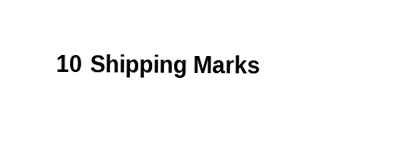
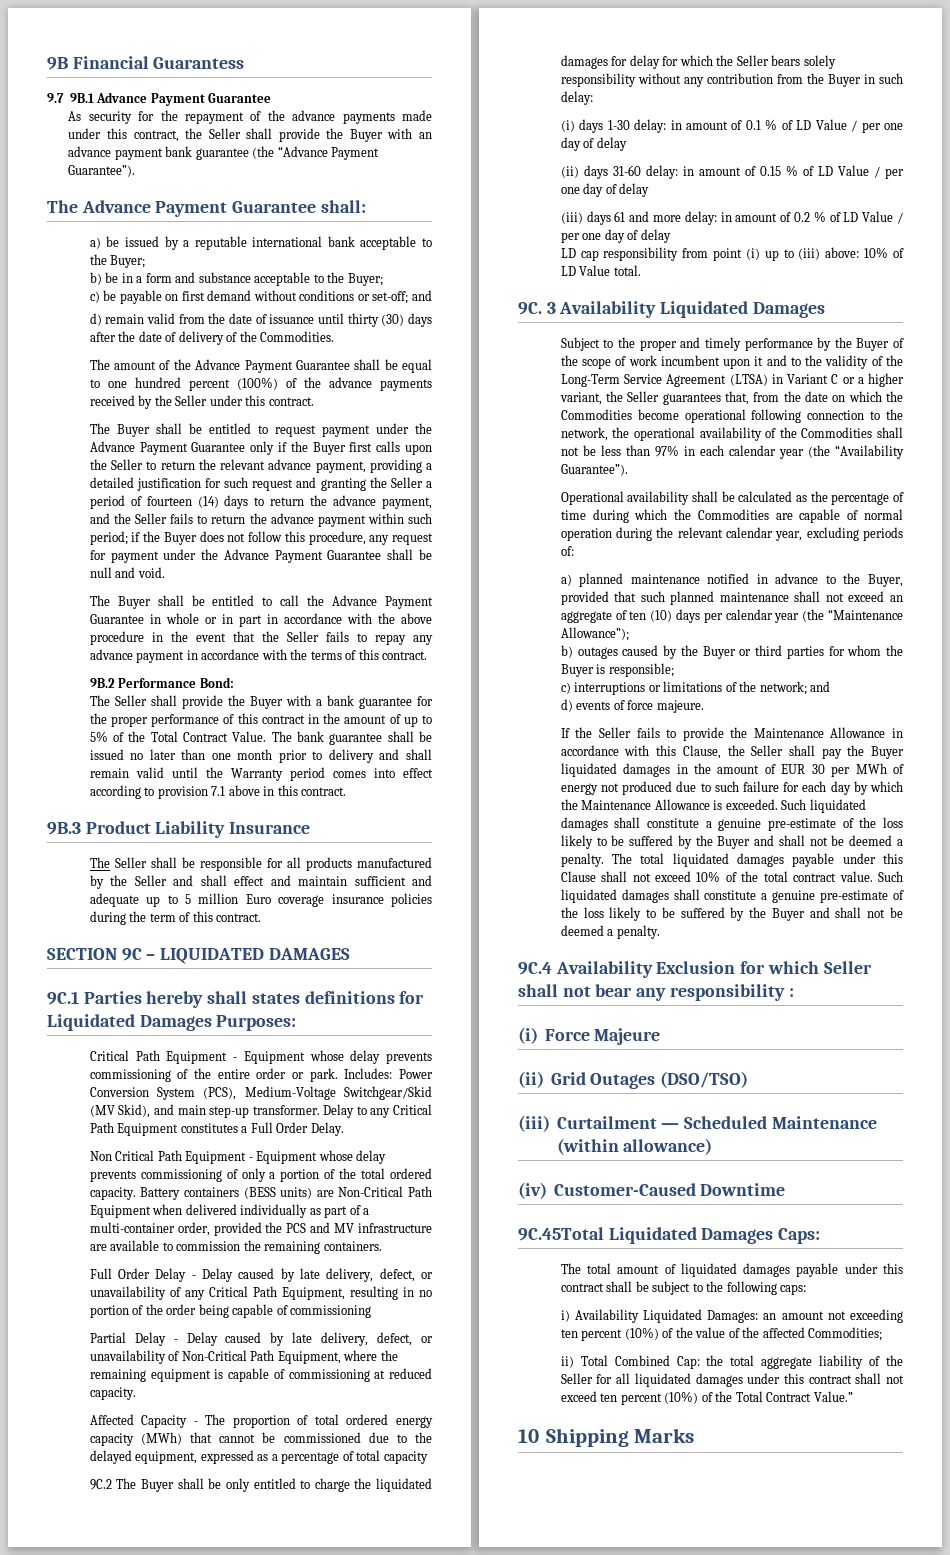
(56, 63) none -> [47,56,245,70] [47,92,272,106] [68,110,432,124] [68,128,432,142] [68,146,380,160] [68,165,136,177] [47,200,366,217] [89,236,432,250] [89,254,146,268] [89,272,383,286] [89,290,432,304] [89,313,432,327] [89,331,335,345] [89,359,433,373] [89,377,432,391] [89,395,314,409] [89,423,433,437] [89,441,433,455] [89,459,432,473] [89,477,433,491] [89,495,432,509] [89,513,432,527] [89,531,433,545] [89,549,432,563] [89,567,165,578] [89,595,433,609] [89,613,432,627] [89,631,433,645] [89,649,428,663] [89,677,234,688] [89,695,433,709] [89,713,432,727] [89,731,432,745] [89,749,432,763] [89,767,433,781] [89,785,347,799] [47,821,311,838] [89,857,432,871] [89,875,433,889] [89,893,432,907] [89,911,262,925] [47,948,350,964] [47,991,425,1008] [47,1014,297,1031] [89,1050,433,1064] [89,1068,433,1082] [89,1086,432,1100] [89,1104,433,1118] [89,1122,344,1136] [89,1150,387,1164] [89,1168,432,1182] [89,1186,432,1200] [89,1204,370,1218] [89,1222,432,1236] [89,1240,382,1254] [89,1268,434,1282] [89,1286,432,1300] [89,1304,372,1318] [89,1332,433,1346] [89,1350,398,1364] [89,1368,433,1382] [89,1387,136,1400] [89,1414,433,1428] [89,1432,432,1446] [89,1450,428,1464] [89,1478,432,1492] [560,55,836,69] [560,73,903,87] [560,91,593,105] [560,119,903,133] [560,137,627,151] [560,165,904,179] [560,183,650,197] [560,211,904,225] [560,229,671,243] [560,247,904,261] [560,265,641,276] [518,301,825,318] [560,337,904,351] [560,355,904,369] [560,373,904,387] [559,391,903,405] [560,409,903,423] [560,427,903,441] [560,445,904,459] [560,464,628,476] [560,491,904,505] [560,509,903,523] [560,527,903,541] [560,546,574,556] [560,573,903,587] [560,591,903,605] [560,609,903,623] [560,627,629,641] [560,645,903,659] [560,663,674,677] [560,681,831,695] [560,699,704,713] [560,727,903,741] [560,745,904,759] [560,763,904,777] [560,781,903,795] [560,799,866,813] [560,817,903,831] [560,835,904,849] [560,853,903,867] [560,871,903,882] [560,889,904,903] [560,907,904,921] [560,925,660,939] [518,961,872,978] [518,984,794,1001] [518,1027,661,1045] [518,1071,748,1089] [518,1115,877,1132] [556,1138,713,1155] [518,1182,786,1199] [518,1227,821,1244] [560,1263,903,1277] [560,1281,807,1295] [560,1309,903,1323] [560,1327,883,1341] [560,1355,903,1369] [560,1373,904,1387] [560,1391,853,1405] 9B Financial Guarantess // 9.7 9B.1 Advance Payment Guarantee // As security for the repayment of the advance payments made under this contract, the Seller shall provide the Buyer with an advance payment bank guarantee (the “Advance Payment Guarantee”). // The Advance Payment Guarantee shall: // a) be issued by a reputable international bank acceptable to the Buyer; // b) be in a form and substance acceptable to the Buyer; // c) be payable on first demand without conditions or set-off; and // d) remain valid from the date of issuance until thirty (30) days after the date of delivery of the Commodities. // The amount of the Advance Payment Guarantee shall be equal to one hundred percent (100%) of the advance payments received by the Seller under this contract. // The Buyer shall be entitled to request payment under the Advance Payment Guarantee only if the Buyer first calls upon the Seller to return the relevant advance payment, providing a detailed justification for such request and granting the Seller a period of fourteen (14) days to return the advance payment, and the Seller fails to return the advance payment within such period; if the Buyer does not follow this procedure, any request for payment under the Advance Payment Guarantee shall be null and void. // The Buyer shall be entitled to call the Advance Payment Guarantee in whole or in part in accordance with the above procedure in the event that the Seller fails to repay any advance payment in accordance with the terms of this contract. // 9B.2 Performance Bond: // The Seller shall provide the Buyer with a bank guarantee for the proper performance of this contract in the amount of up to 5% of the Total Contract Value. The bank guarantee shall be issued no later than one month prior to delivery and shall remain valid until the Warranty period comes into effect according to provision 7.1 above in this contract. // 9B.3 Product Liability Insurance // The Seller shall be responsible for all products manufactured by the Seller and shall effect and maintain sufficient and adequate up to 5 million Euro coverage insurance policies during the term of this contract. // SECTION 9C – LIQUIDATED DAMAGES // 9C.1 Parties hereby shall states definitions for Liquidated Damages Purposes: // Critical Path Equipment - Equipment whose delay prevents commissioning of the entire order or park. Includes: Power Conversion System (PCS), Medium-Voltage Switchgear/Skid (MV Skid), and main step-up transformer. Delay to any Critical Path Equipment constitutes a Full Order Delay. // Non Critical Path Equipment - Equipment whose delay prevents commissioning of only a portion of the total ordered capacity. Battery containers (BESS units) are Non-Critical Path Equipment when delivered individually as part of a multi-container order, provided the PCS and MV infrastructure are available to commission the remaining containers. // Full Order Delay - Delay caused by late delivery, defect, or unavailability of any Critical Path Equipment, resulting in no portion of the order being capable of commissioning // Partial Delay - Delay caused by late delivery, defect, or unavailability of Non-Critical Path Equipment, where the remaining equipment is capable of commissioning at reduced capacity. // Affected Capacity - The proportion of total ordered energy capacity (MWh) that cannot be commissioned due to the delayed equipment, expressed as a percentage of total capacity // 9C.2 The Buyer shall be only entitled to charge the liquidated damages for delay for which the Seller bears solely responsibility without any contribution from the Buyer in such delay: // (i) days 1-30 delay: in amount of 0.1 % of LD Value / per one day of delay // (ii) days 31-60 delay: in amount of 0.15 % of LD Value / per one day of delay // (iii) days 61 and more delay: in amount of 0.2 % of LD Value / per one day of delay // LD cap responsibility from point (i) up to (iii) above: 10% of LD Value total. // 9C. 3 Availability Liquidated Damages // Subject to the proper and timely performance by the Buyer of the scope of work incumbent upon it and to the validity of the Long-Term Service Agreement (LTSA) in Variant C or a higher variant, the Seller guarantees that, from the date on which the Commodities become operational following connection to the network, the operational availability of the Commodities shall not be less than 97% in each calendar year (the “Availability Guarantee”). // Operational availability shall be calculated as the percentage of time during which the Commodities are capable of normal operation during the relevant calendar year, excluding periods of: // a) planned maintenance notified in advance to the Buyer, provided that such planned maintenance shall not exceed an aggregate of ten (10) days per calendar year (the “Maintenance Allowance”); // b) outages caused by the Buyer or third parties for whom the Buyer is responsible; // c) interruptions or limitations of the network; and // d) events of force majeure. // If the Seller fails to provide the Maintenance Allowance in accordance with this Clause, the Seller shall pay the Buyer liquidated damages in the amount of EUR 30 per MWh of energy not produced due to such failure for each day by which the Maintenance Allowance is exceeded. Such liquidated damages shall constitute a genuine pre-estimate of the loss likely to be suffered by the Buyer and shall not be deemed a penalty. The total liquidated damages payable under this Clause shall not exceed 10% of the total contract value. Such liquidated damages shall constitute a genuine pre-estimate of the loss likely to be suffered by the Buyer and shall not be deemed a penalty. // 9C.4 Availability Exclusion for which Seller shall not bear any responsibility : // (i) Force Majeure // (ii) Grid Outages (DSO/TSO) // (iii) Curtailment — Scheduled Maintenance (within allowance) // (iv) Customer-Caused Downtime // 9C.45Total Liquidated Damages Caps: // The total amount of liquidated damages payable under this contract shall be subject to the following caps: // i) Availability Liquidated Damages: an amount not exceeding ten percent (10%) of the value of the affected Commodities; // ii) Total Combined Cap: the total aggregate liability of the Seller for all liquidated damages under this contract shall not exceed ten percent (10%) of the Total Contract Value.” //

